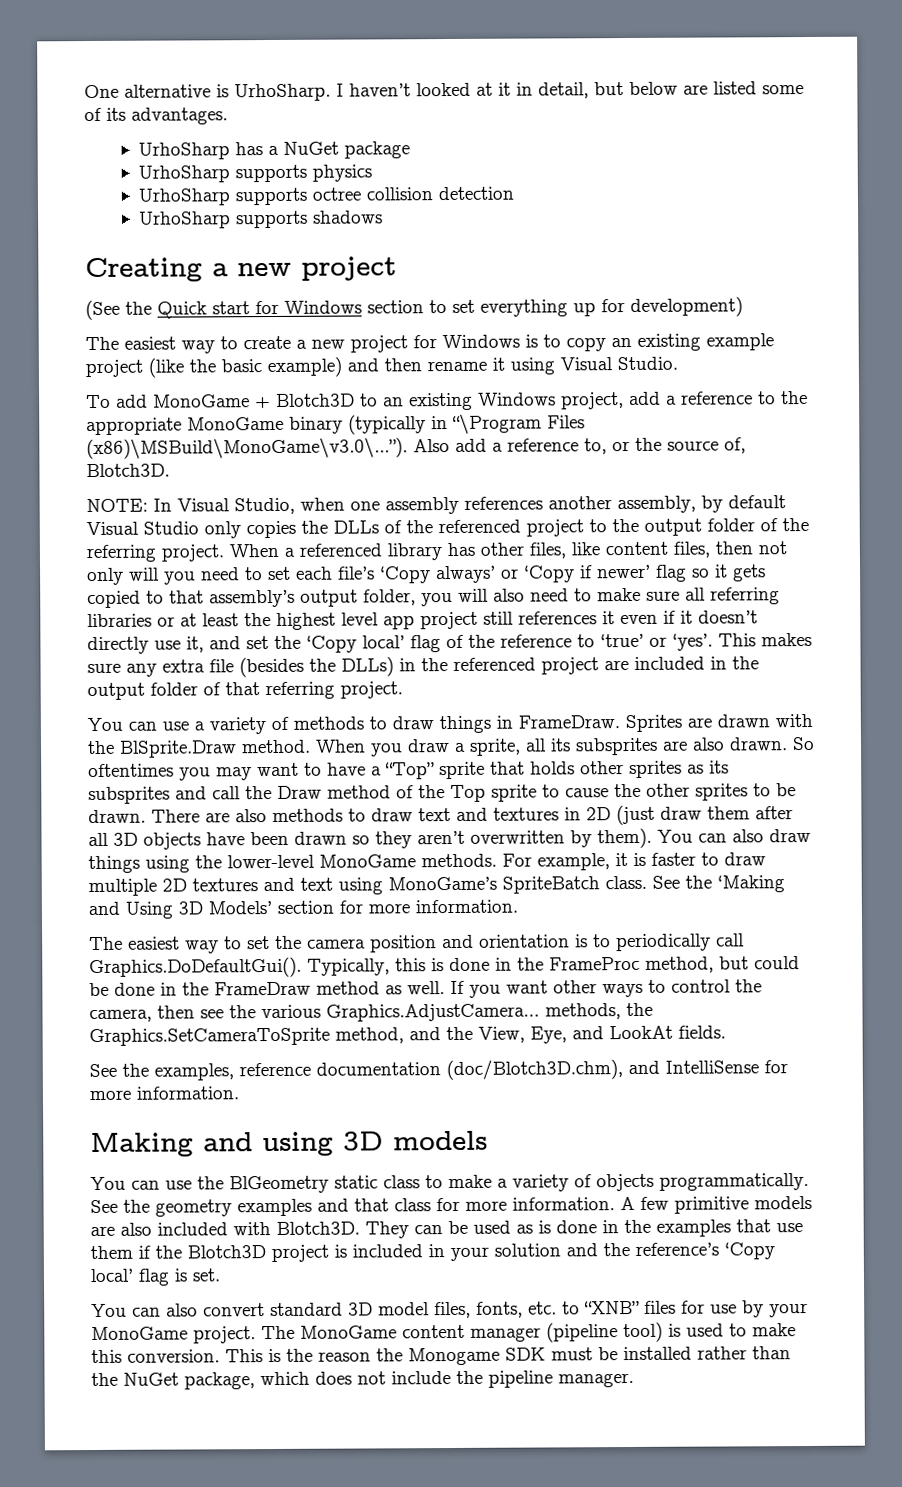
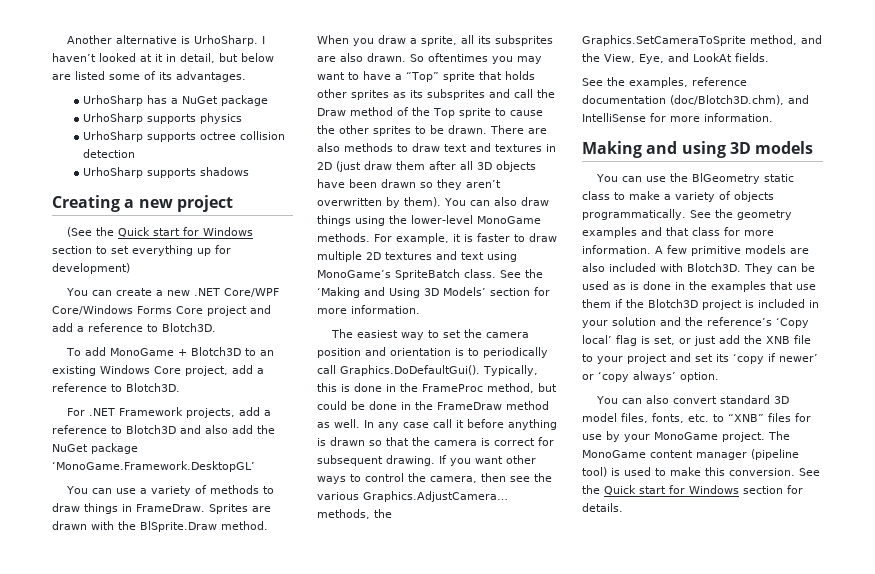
[84,84,119,99] One -> [66,35,112,44] Another
[85,333,774,354] [85,356,678,378] The easiest way to create a new project for Windows is to copy an existing example project (like the basic example) and then rename it using Visual Studio. -> [65,288,279,297] [52,305,271,316] [52,323,216,332] You can create a new .NET Core/WPF Core/Windows Forms Core project and add a reference to Blotch3D.
(556, 399) none -> [154,366,181,374] Core
[781,391,808,405] [86,413,585,436] [86,437,746,460] [86,463,170,478] [86,495,786,515] [86,517,809,539] [86,541,787,563] [87,564,766,586] [87,587,780,609] [87,610,758,630] [87,632,812,655] [87,656,759,678] [87,681,403,701] the appropriate MonoGame binary (typically in “\Program Files (x86)\MSBuild\MonoGame\v3.0\...”). Also add a reference to, or the source of, Blotch3D. // NOTE: In Visual Studio, when one assembly references another assembly, by default Visual Studio only copies the DLLs of the referenced project to the output folder of the referring project. When a referenced library has other files, like content files, then not only will you need to set each file’s ‘Copy always’ or ‘Copy if newer’ flag so it gets copied to that assembly’s output folder, you will also need to make sure all referring libraries or at least the highest level app project still references it even if it doesn’t directly use it, and set the ‘Copy local’ flag of the reference to ‘true’ or ‘yes’. This makes sure any extra file (besides the DLLs) in the referenced project are included in the output folder of that referring project. -> [126,383,180,392] [66,407,271,418] [52,425,275,434] [52,443,138,454] [52,461,255,472] Blotch3D. // For .NET Framework projects, add a reference to Blotch3D and also add the NuGet package ‘MonoGame.Framework.DesktopGL’
(445, 988) none -> [364,419,557,430] [317,437,554,446] [317,455,435,466] In any case call it before anything is drawn so that the camera is correct for subsequent drawing.
[192,1268,221,1282] set. -> [654,335,811,346] [582,353,818,364] [582,371,719,382] set, or just add the XNB file to your project and set its ‘copy if newer’ or ‘copy always’ option.
[225,1346,791,1366] [91,1370,634,1390] This is the reason the Monogame SDK must be installed rather than the NuGet package, which does not include the pipeline manager. -> [799,468,820,476] [582,485,803,495] [582,503,623,512] See the Quick start for Windows section for details.

